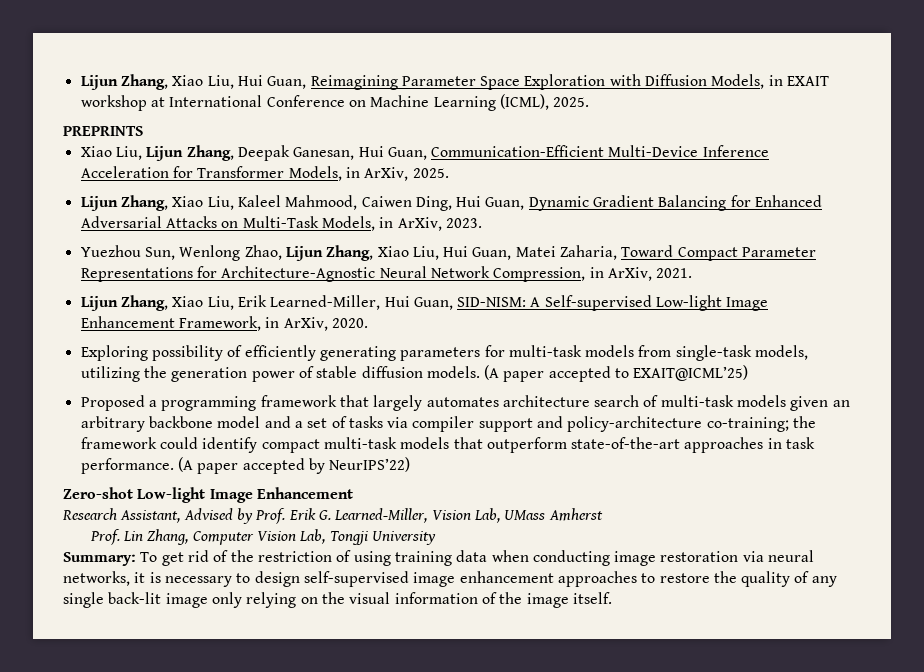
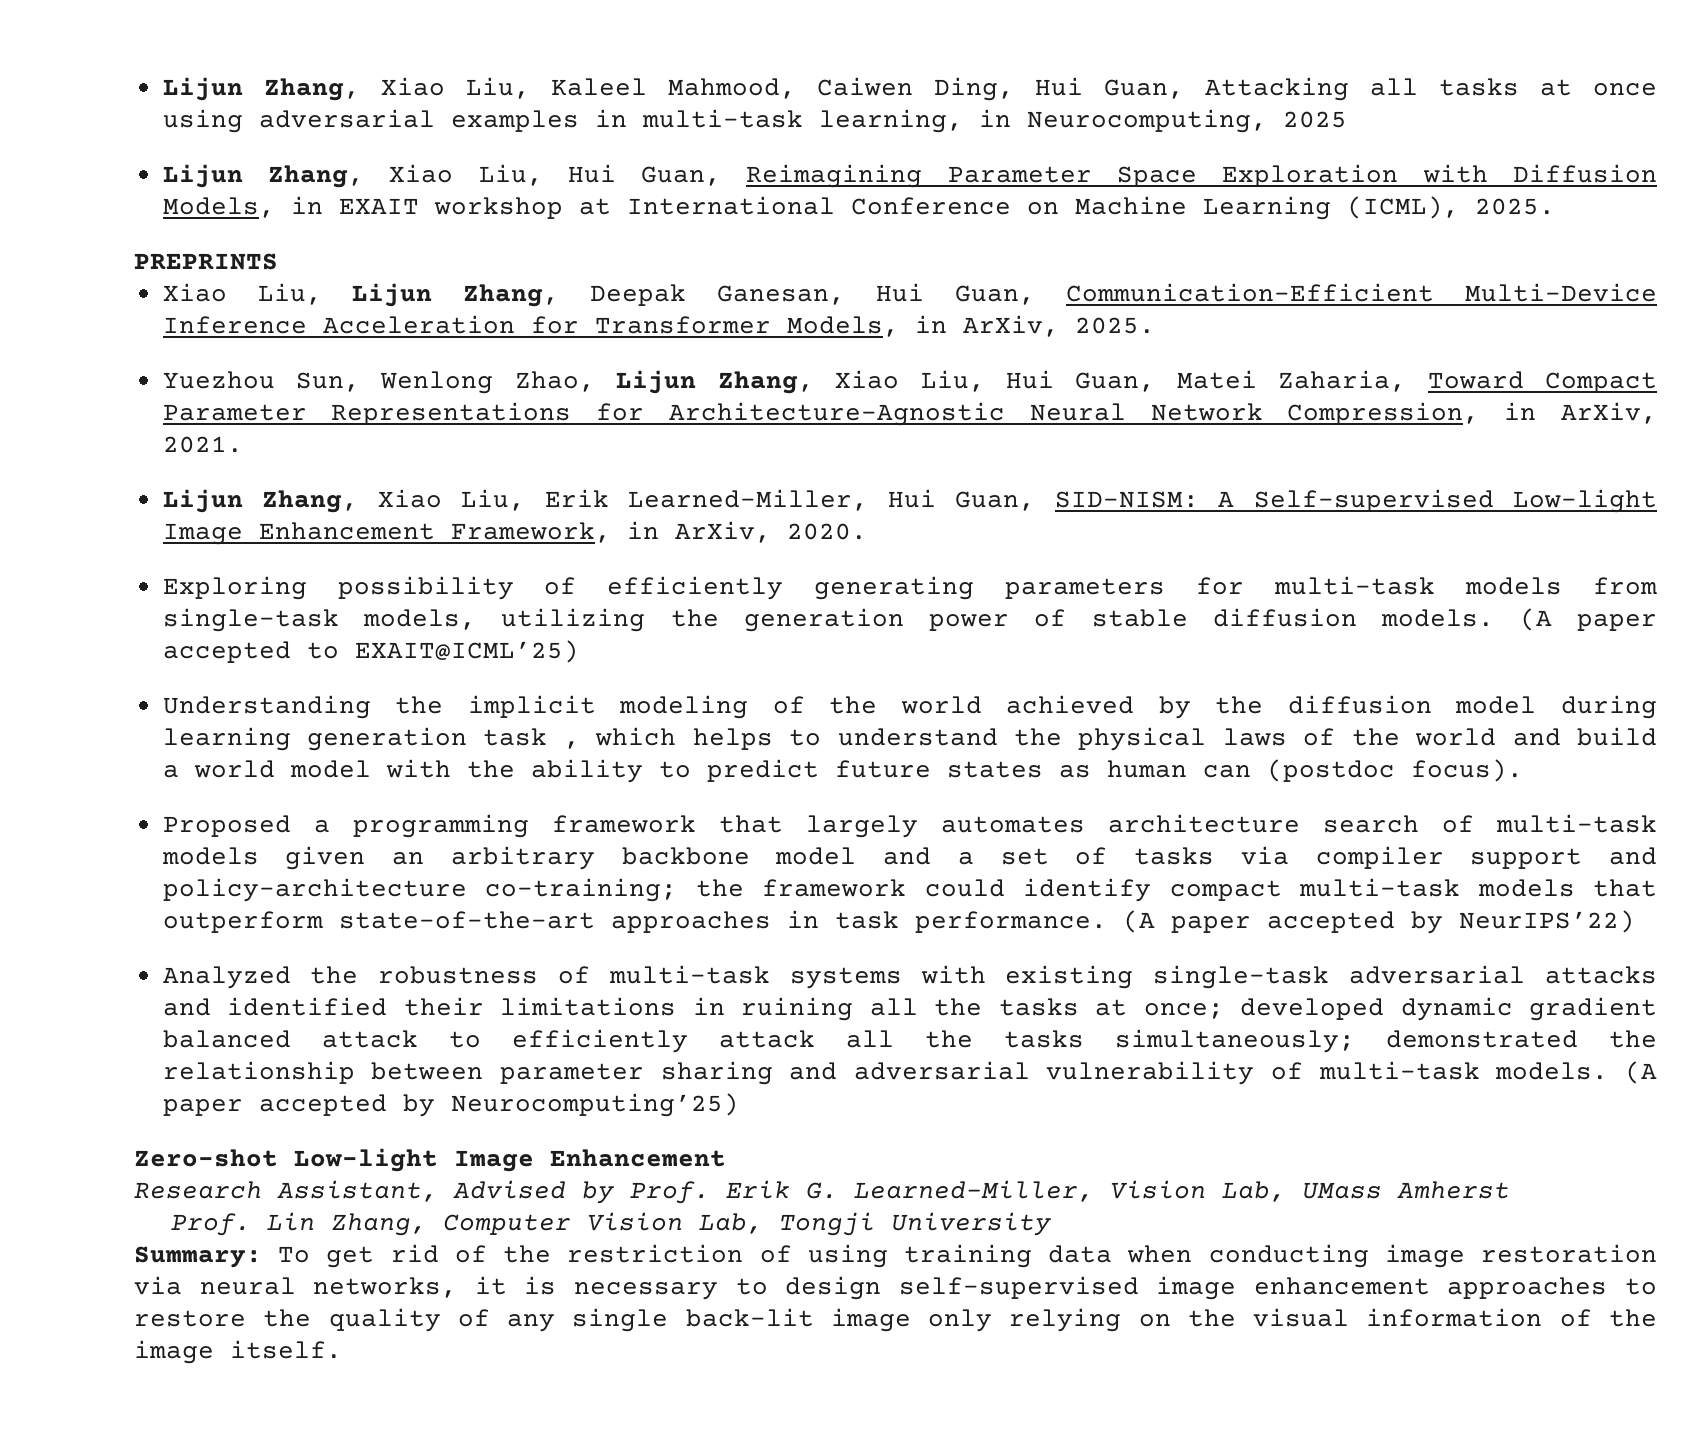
[80,74,234,90] Lijun Zhang, Xiao Liu, -> [162,77,1658,101] [162,109,1347,133] [162,164,543,188] Lijun Zhang, Xiao Liu, Kaleel Mahmood, Caiwen Ding, Hui Guan, Attacking all tasks at once using adversarial examples in multi-task learning, in Neurocomputing, 2025 // Lijun Zhang, Xiao Liu,
[80,195,823,211] [80,216,482,231] // Lijun Zhang, Xiao Liu, Kaleel Mahmood, Caiwen Ding, Hui Guan, Dynamic Gradient Balancing for Enhanced Adversarial Attacks on Multi-Task Models, in ArXiv, 2023. -> (1155, 325) none
(749, 373) none -> [162,695,1657,719] [162,727,1657,751] [162,759,1523,783] // Understanding the implicit modeling of the world achieved by the diffusion model during learning generation task , which helps to understand the physical laws of the world and build a world model with the ability to predict future states as human can (postdoc focus).
(411, 464) none -> [162,965,1657,989] [162,997,1658,1021] [162,1029,1657,1053] [162,1061,1658,1085] [162,1093,739,1117] // Analyzed the robustness of multi-task systems with existing single-task adversarial attacks and identified their limitations in ruining all the tasks at once; developed dynamic gradient balanced attack to efficiently attack all the tasks simultaneously; demonstrated the relationship between parameter sharing and adversarial vulnerability of multi-task models. (A paper accepted by Neurocomputing’25)

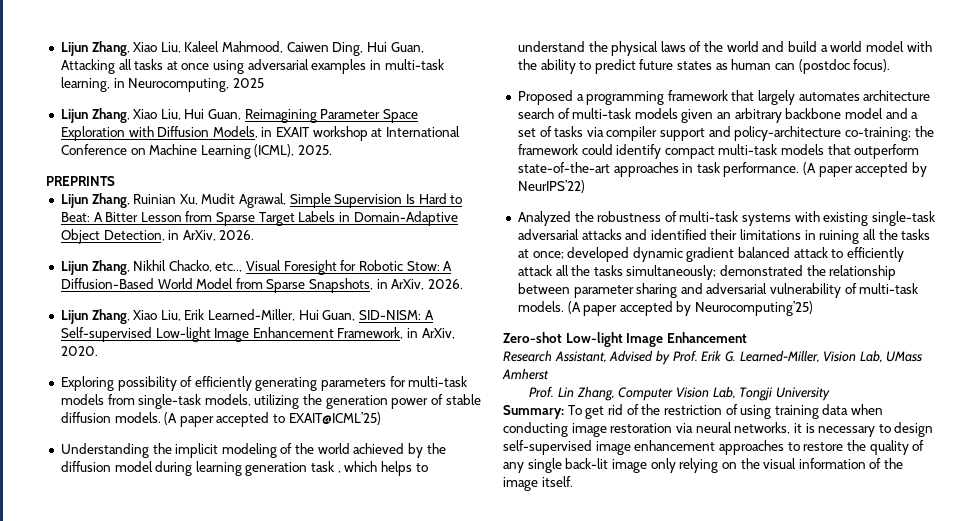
[162,283,1658,307] [162,315,1155,337] [162,370,1658,394] [162,402,1657,426] [162,436,243,453] Xiao Liu, Lijun Zhang, Deepak Ganesan, Hui Guan, Communication-Efficient Multi-Device Inference Acceleration for Transformer Models, in ArXiv, 2025. // Yuezhou Sun, Wenlong Zhao, Lijun Zhang, Xiao Liu, Hui Guan, Matei Zaharia, Toward Compact Parameter Representations for Architecture-Agnostic Neural Network Compression, in ArXiv, 2021. -> [60,193,463,208] [60,211,458,226] [60,229,255,244] [60,260,453,275] [60,278,464,293] Lijun Zhang, Ruinian Xu, Mudit Agrawal, Simple Supervision Is Hard to Beat: A Bitter Lesson from Sparse Target Labels in Domain-Adaptive Object Detection, in ArXiv, 2026. // Lijun Zhang, Nikhil Chacko, etc.., Visual Foresight for Robotic Stow: A Diffusion-Based World Model from Sparse Snapshots, in ArXiv, 2026.

